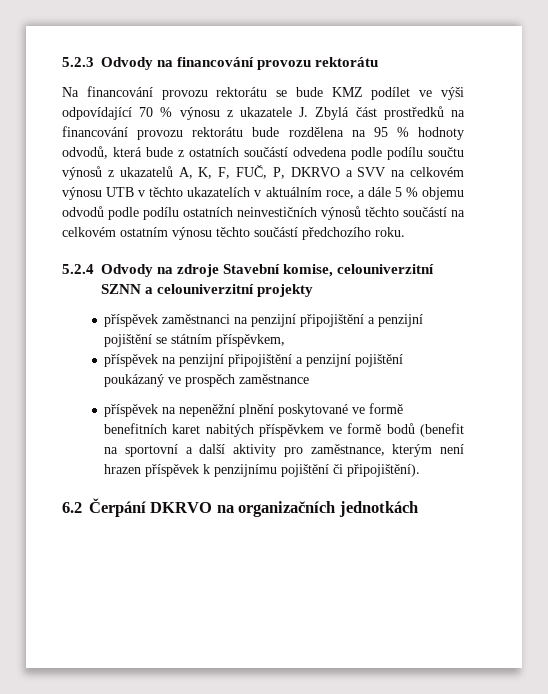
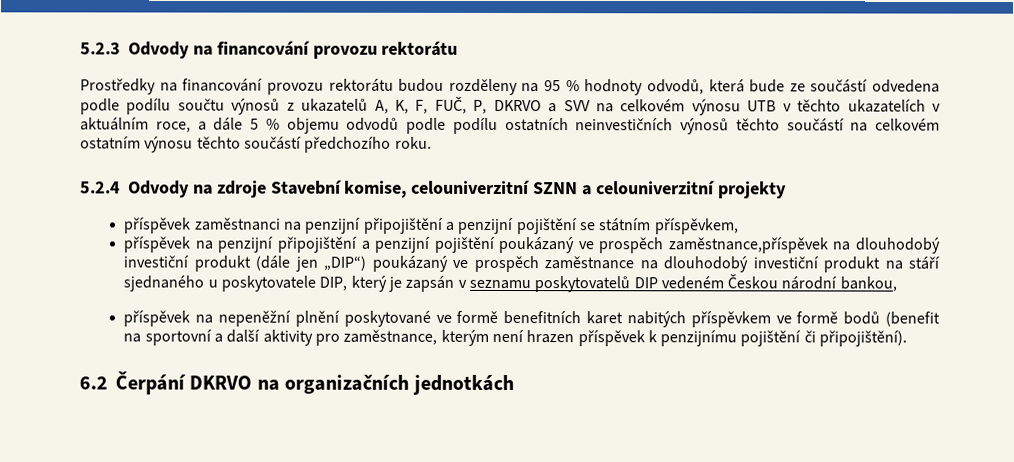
[62,86,464,100] [62,106,465,120] [62,126,344,140] Na financování provozu rektorátu se bude KMZ podílet ve výši odpovídající 70 % výnosu z ukazatele J. Zbylá část prostředků na financování provozu rektorátu bude rozdělena -> [80,78,518,96] Prostředky na financování provozu rektorátu budou rozděleny
[178,147,239,157] z ostatních -> [789,83,806,92] ze
[239,374,310,384] zaměstnance -> [667,237,940,254] [123,255,940,273] [123,274,897,293] zaměstnance,příspěvek na dlouhodobý investiční produkt (dále jen „DIP“) poukázaný ve prospěch zaměstnance na dlouhodobý investiční produkt na stáří sjednaného u poskytovatele DIP, který je zapsán v seznamu poskytovatelů DIP vedeném Českou národní bankou,

